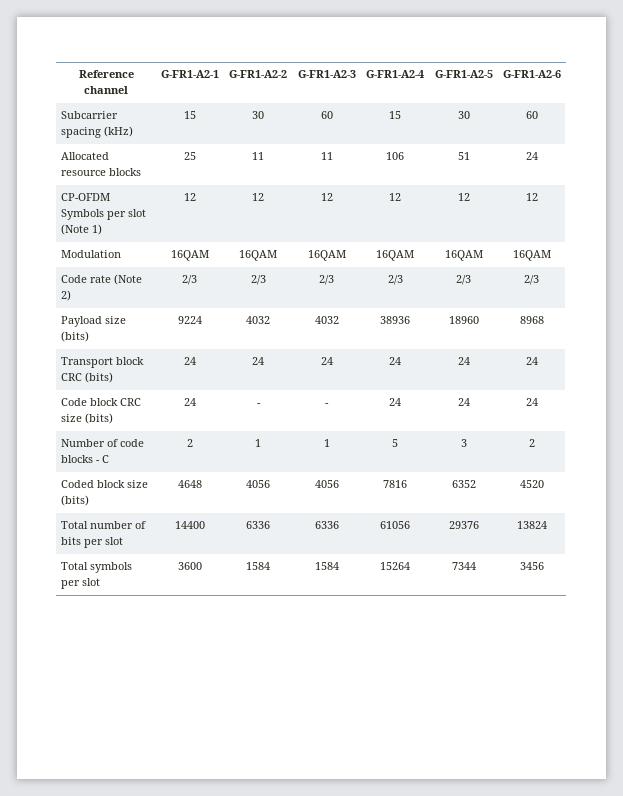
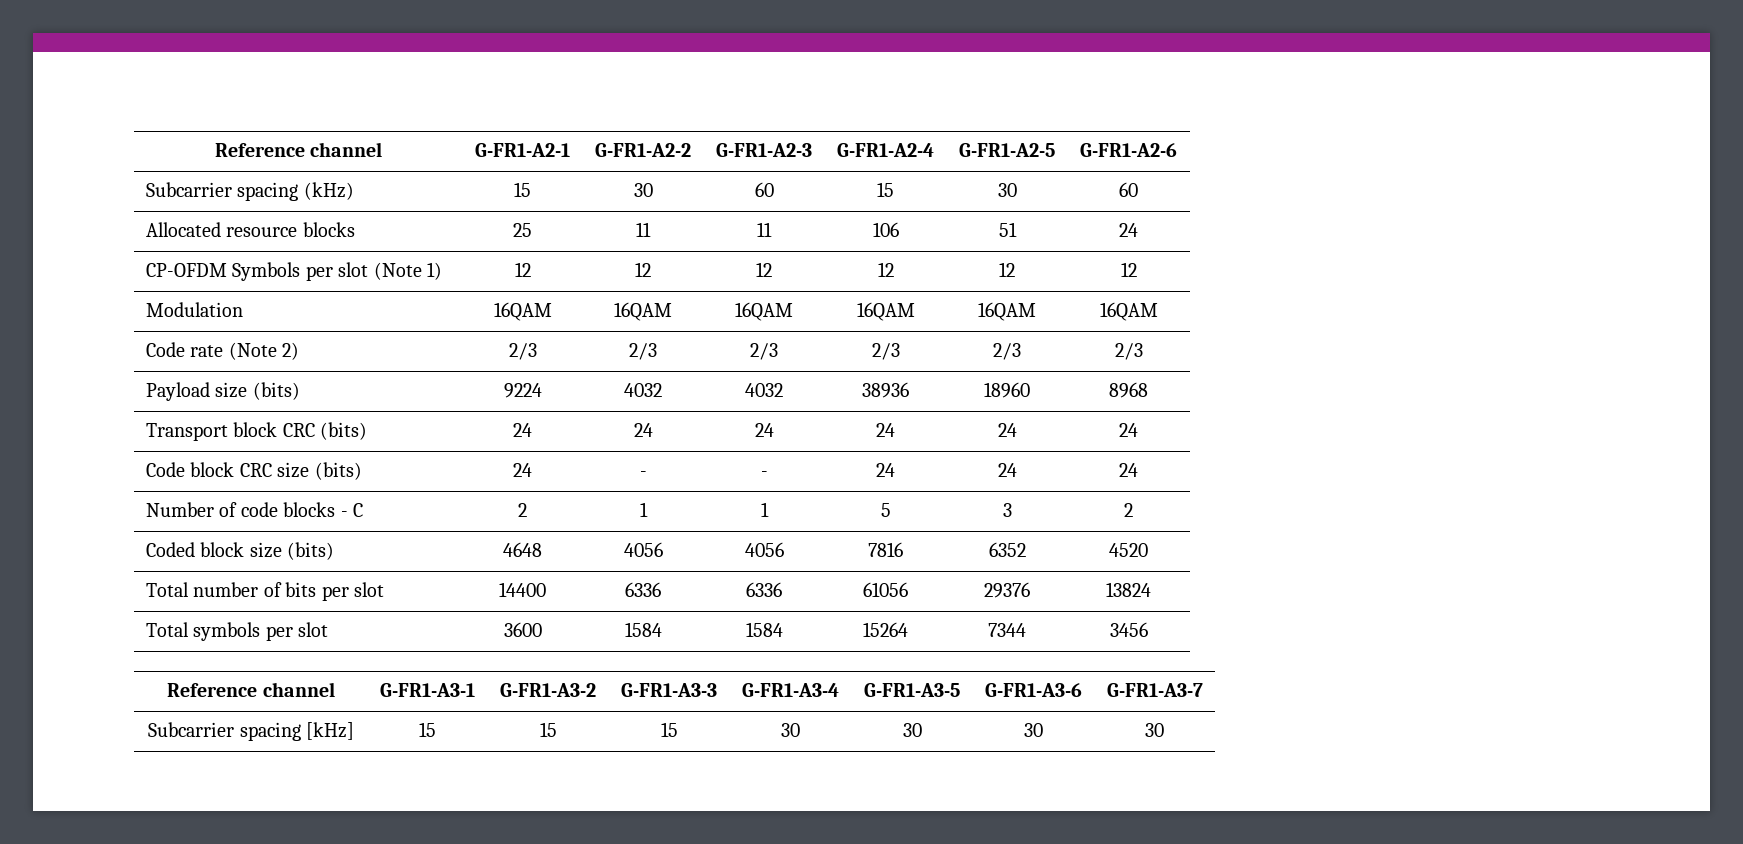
(544, 566) none -> [167,682,335,697] [380,683,475,697] [500,683,596,697] [621,683,717,697] [742,683,839,697] [864,683,960,697] [985,683,1082,697] [1106,683,1203,697] [148,722,354,741] [419,722,436,737] [539,722,557,737] [660,722,678,737] [781,723,800,737] [902,723,922,737] [1024,723,1043,737] [1145,723,1164,737] // Reference channel | G-FR1-A3-1 | G-FR1-A3-2 | G-FR1-A3-3 | G-FR1-A3-4 | G-FR1-A3-5 | G-FR1-A3-6 | G-FR1-A3-7 // Subcarrier spacing [kHz] | 15 | 15 | 15 | 30 | 30 | 30 | 30

